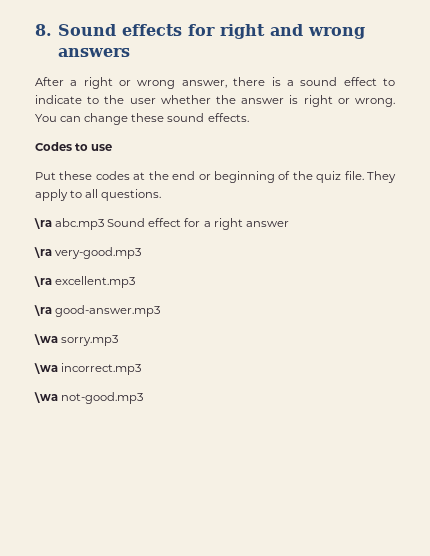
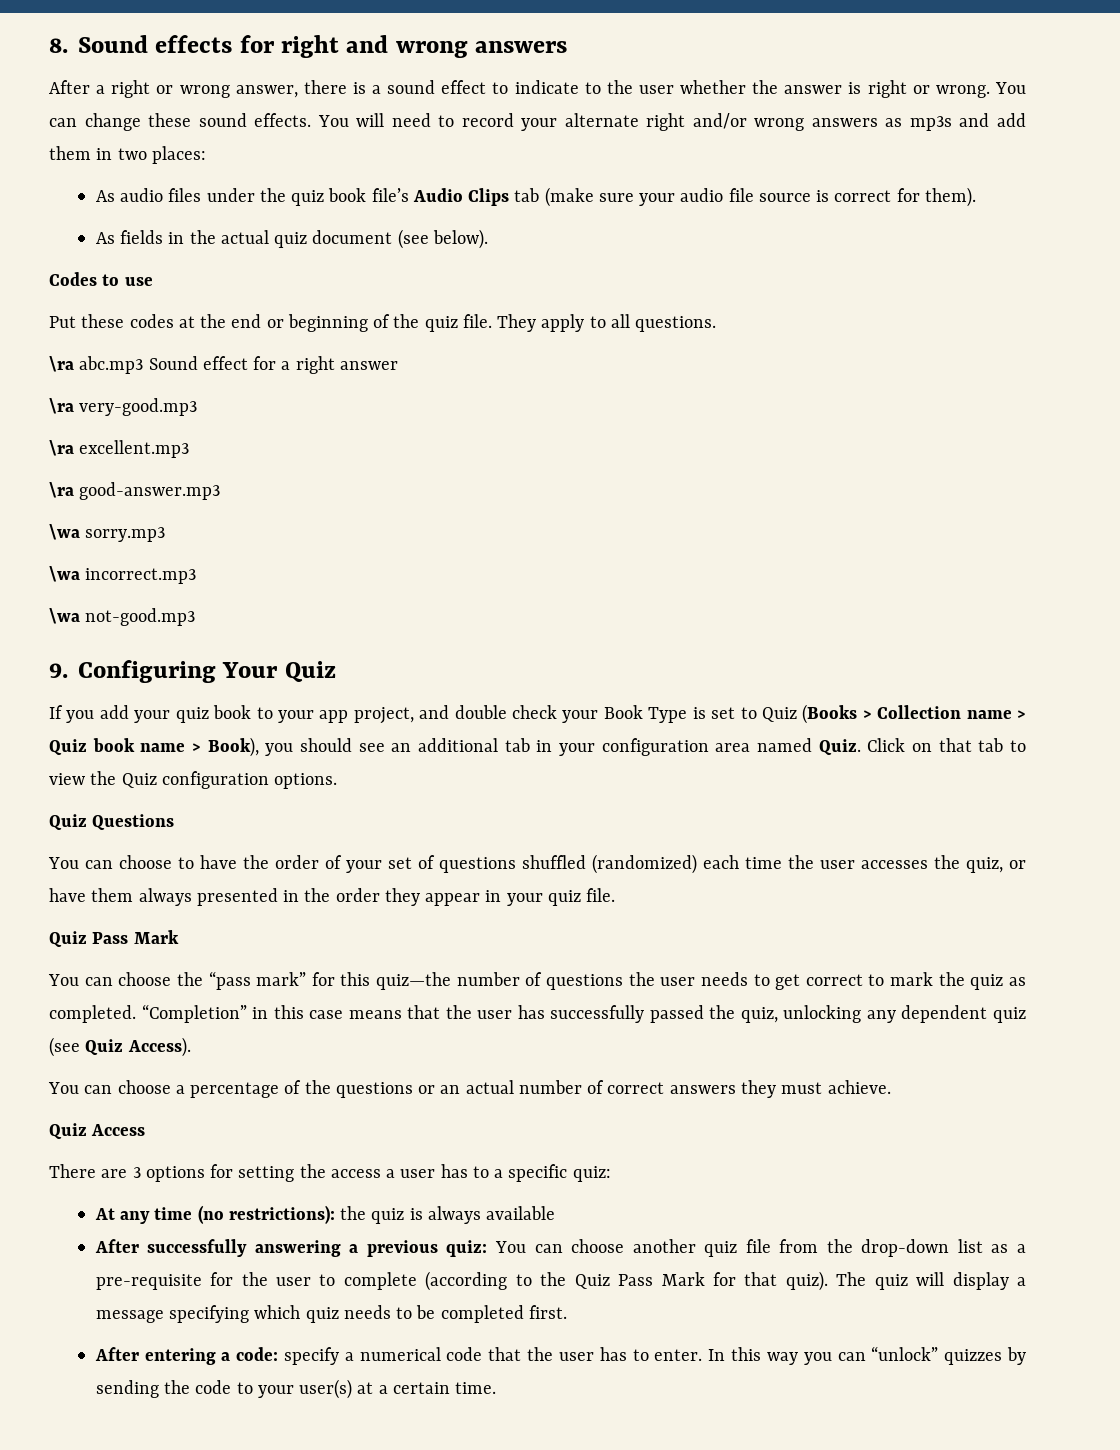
(249, 117) none -> [317,113,1026,131] [49,146,206,164] [95,187,977,207] [95,229,488,249] You will need to record your alternate right and/or wrong answers as mp3s and add them in two places: // As audio files under the quiz book file’s Audio Clips tab (make sure your audio file source is correct for them). // As fields in the actual quiz document (see below).
(144, 398) none -> [49,660,336,683] [49,704,1026,724] [49,737,1026,757] [49,771,338,789] [49,814,175,830] [48,854,1026,874] [49,888,616,906] [49,930,179,947] [48,971,1026,990] [49,1004,1026,1023] [49,1037,191,1057] [48,1080,891,1098] [49,1123,146,1139] [49,1164,611,1182] [94,1205,556,1224] [94,1239,1026,1257] [95,1271,1027,1291] [95,1305,567,1323] [94,1346,1027,1365] [95,1379,497,1399] // 9. Configuring Your Quiz // If you add your quiz book to your app project, and double check your Book Type is set to Quiz (Books > Collection name > Quiz book name > Book), you should see an additional tab in your configuration area named Quiz. Click on that tab to view the Quiz configuration options. // Quiz Questions // You can choose to have the order of your set of questions shuffled (randomized) each time the user accesses the quiz, or have them always presented in the order they appear in your quiz file. // Quiz Pass Mark // You can choose the “pass mark” for this quiz—the number of questions the user needs to get correct to mark the quiz as completed. “Completion” in this case means that the user has successfully passed the quiz, unlocking any dependent quiz (see Quiz Access). // You can choose a percentage of the questions or an actual number of correct answers they must achieve. // Quiz Access // There are 3 options for setting the access a user has to a specific quiz: // At any time (no restrictions): the quiz is always available // After successfully answering a previous quiz: You can choose another quiz file from the drop-down list as a pre-requisite for the user to complete (according to the Quiz Pass Mark for that quiz). The quiz will display a message specifying which quiz needs to be completed first. // After entering a code: specify a numerical code that the user has to enter. In this way you can “unlock” quizzes by sending the code to your user(s) at a certain time.

